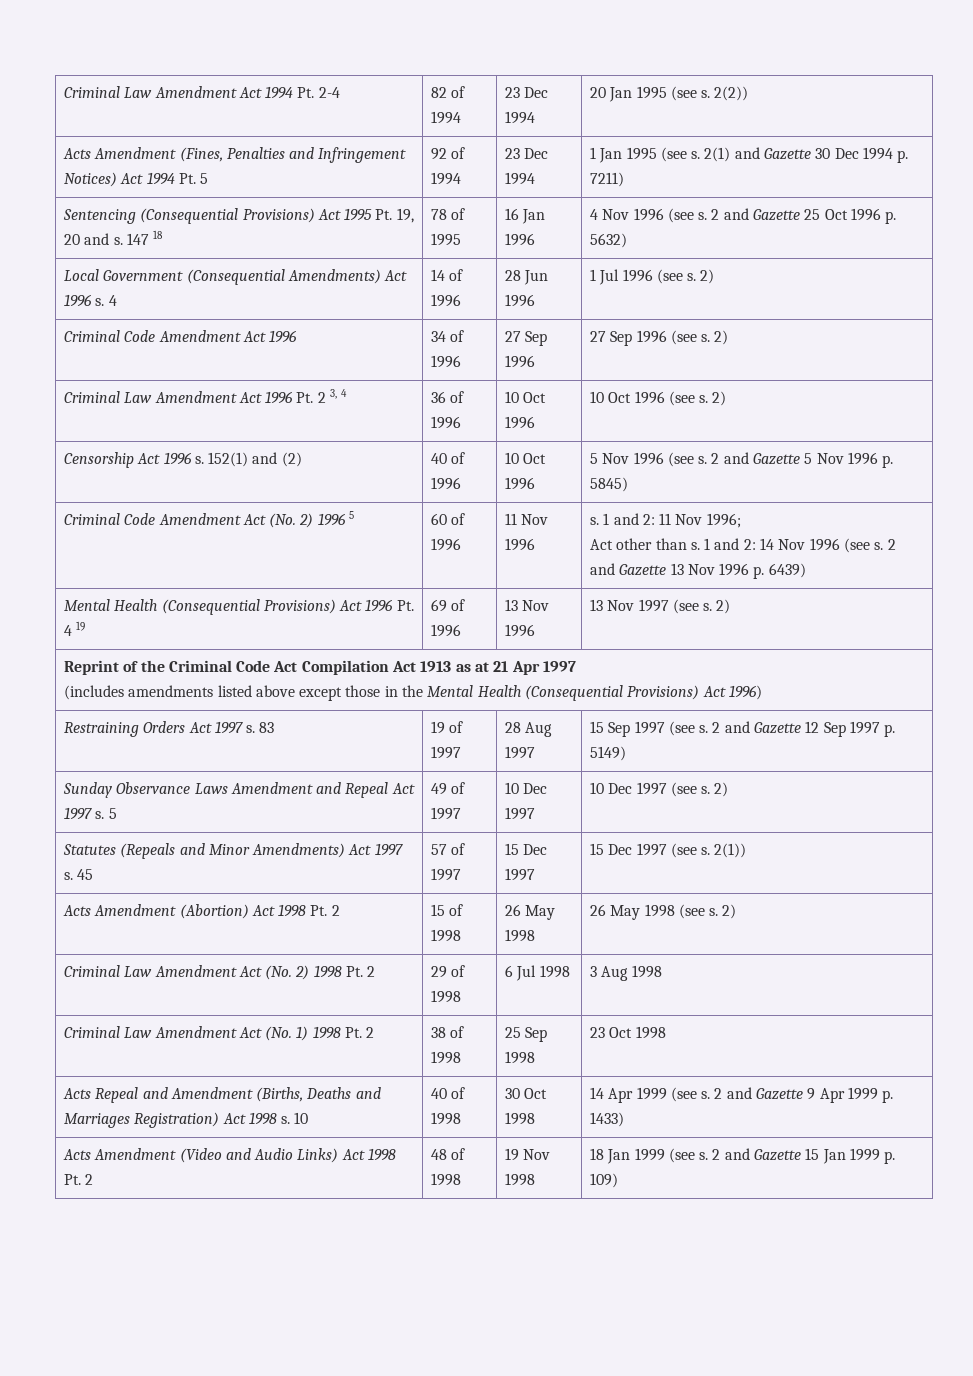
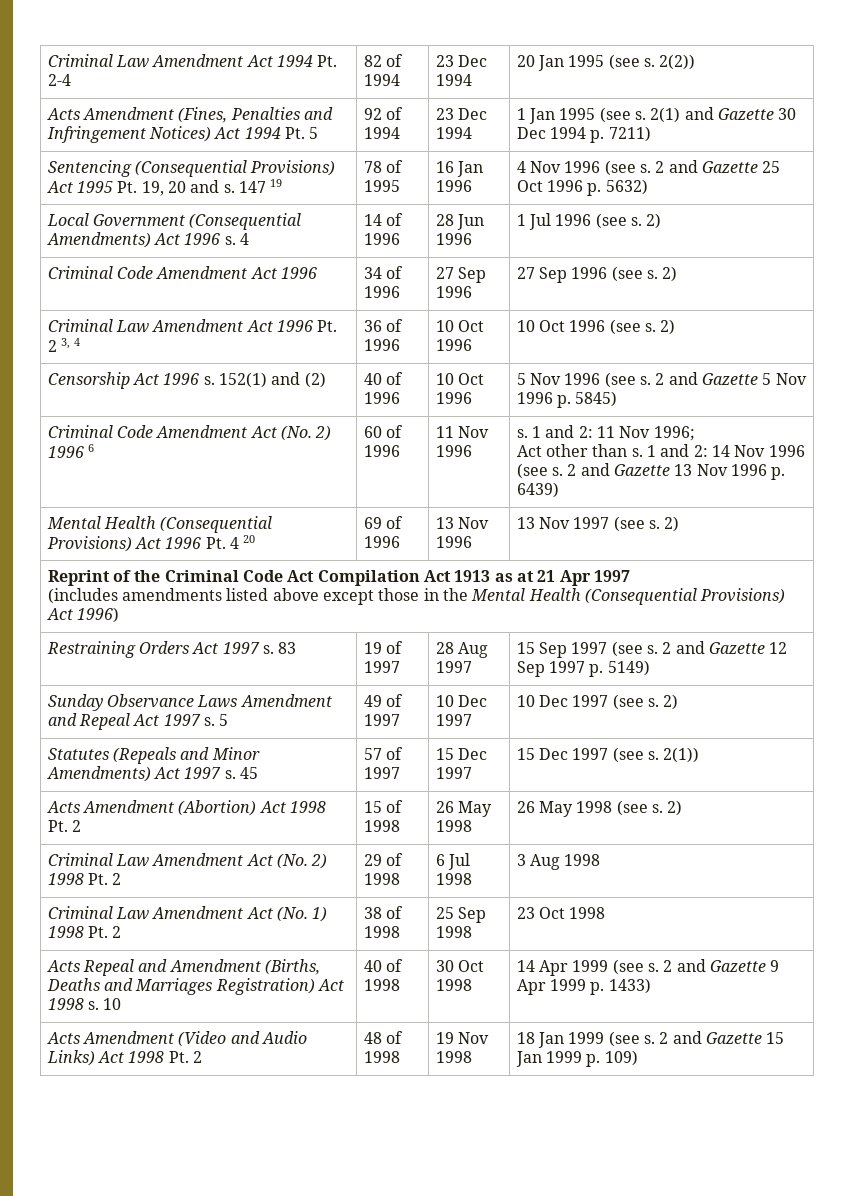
[153,230,164,239] 18 -> [270,179,283,187] 19
[349,511,355,519] 5 -> [88,444,95,452] 6
[76,621,86,631] 19 -> [243,535,256,543] 20

